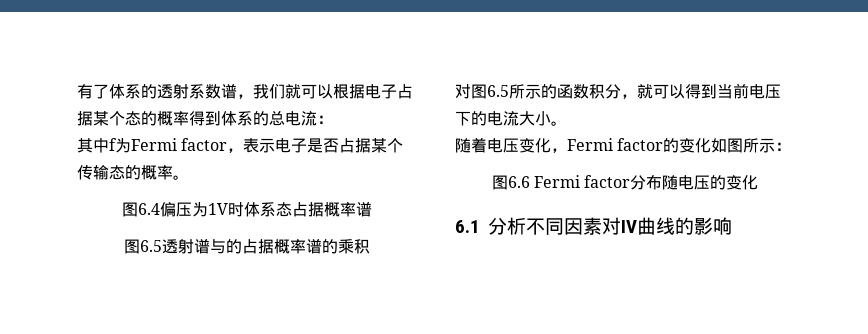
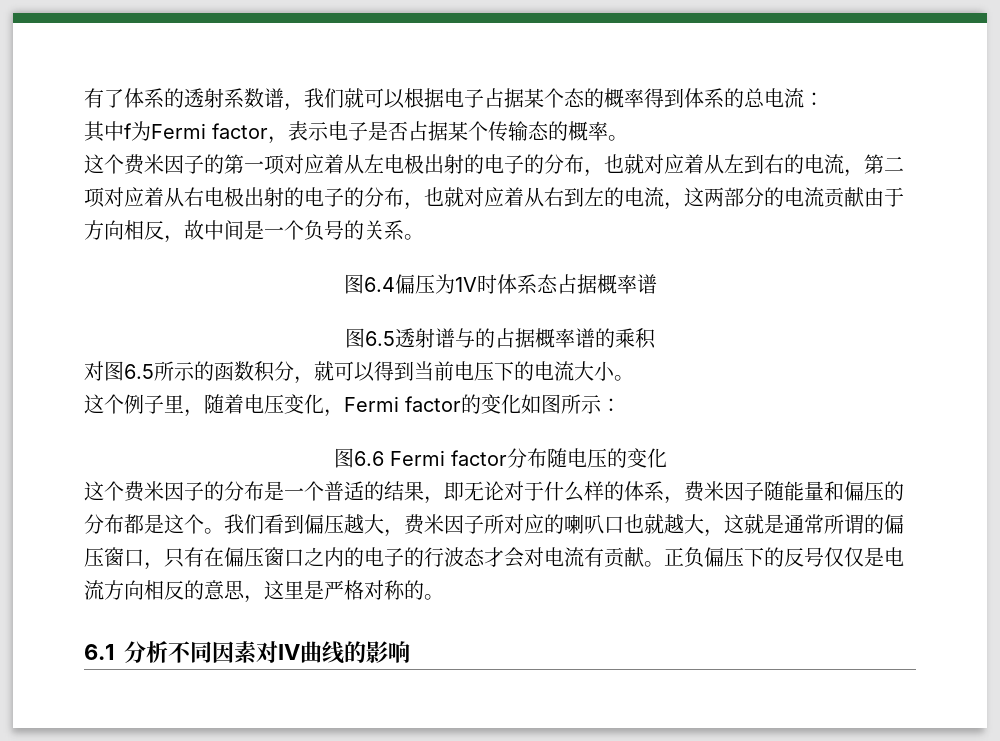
(189, 177) none -> [84,154,904,177] [84,187,904,210] [84,220,424,243] // 这个费米因子的第一项对应着从左电极出射的电子的分布，也就对应着从左到右的电流，第二项对应着从右电极出射的电子的分布，也就对应着从右到左的电流，这两部分的电流贡献由于方向相反，故中间是一个负号的关系。
(567, 123) none -> [84,394,204,417] 这个例子里，
(759, 182) none -> [84,481,904,504] [84,514,904,537] [84,547,904,570] [84,580,444,603] // 这个费米因子的分布是一个普适的结果，即无论对于什么样的体系，费米因子随能量和偏压的分布都是这个。我们看到偏压越大，费米因子所对应的喇叭口也就越大，这就是通常所谓的偏压窗口，只有在偏压窗口之内的电子的行波态才会对电流有贡献。正负偏压下的反号仅仅是电流方向相反的意思，这里是严格对称的。

